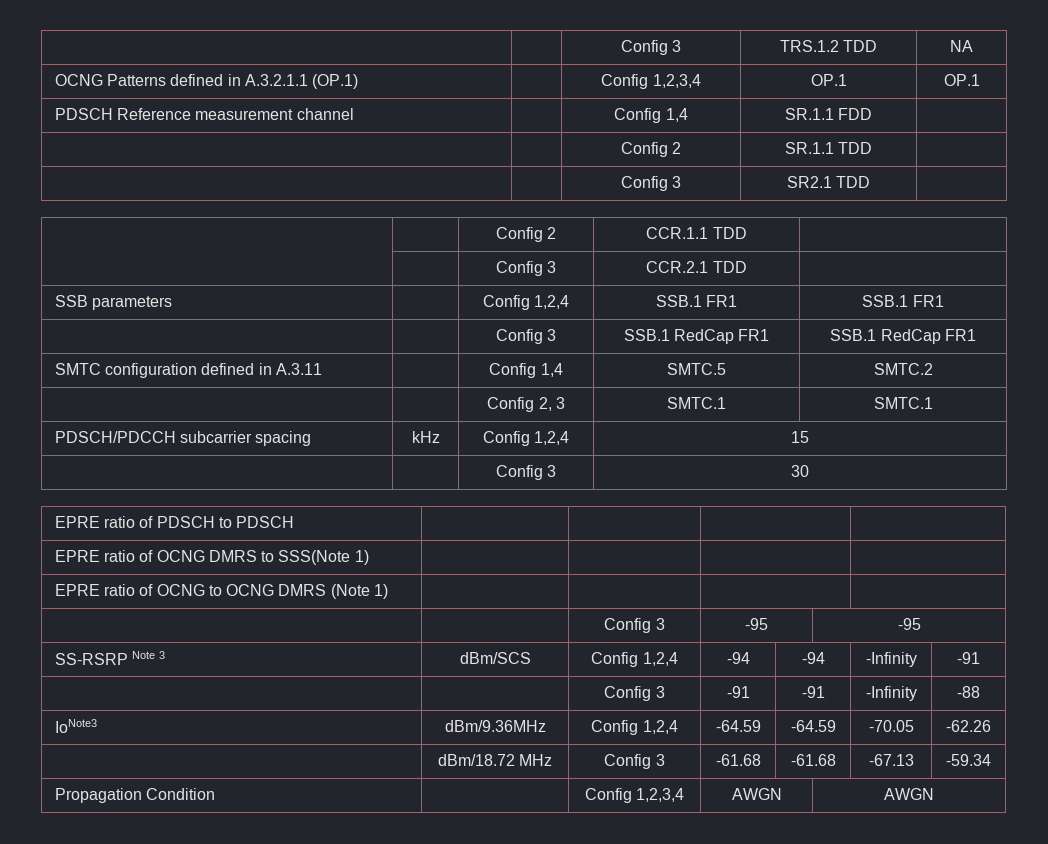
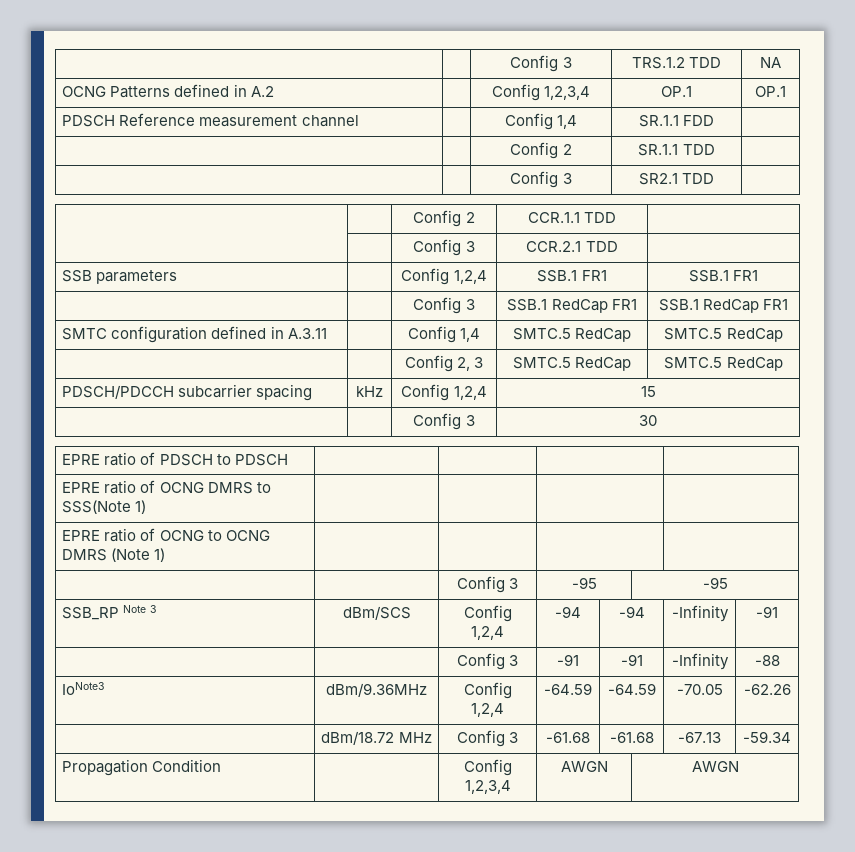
[244,74,359,89] A.3.2.1.1 (OP.1) -> [250,86,274,97] A.2
[873,363,933,375] | SMTC.2 -> [575,328,632,342] [664,328,783,342] RedCap | SMTC.5 RedCap
[667,397,726,409] [873,397,933,409] SMTC.1 | SMTC.1 -> [512,357,632,371] [664,357,783,371] SMTC.5 RedCap | SMTC.5 RedCap
[54,653,128,665] SS-RSRP -> [62,607,120,620] SSB_RP

